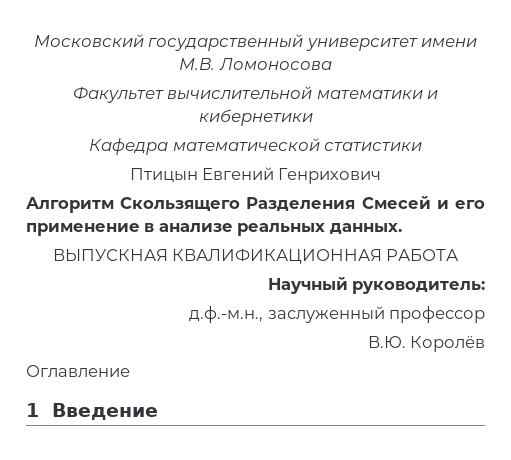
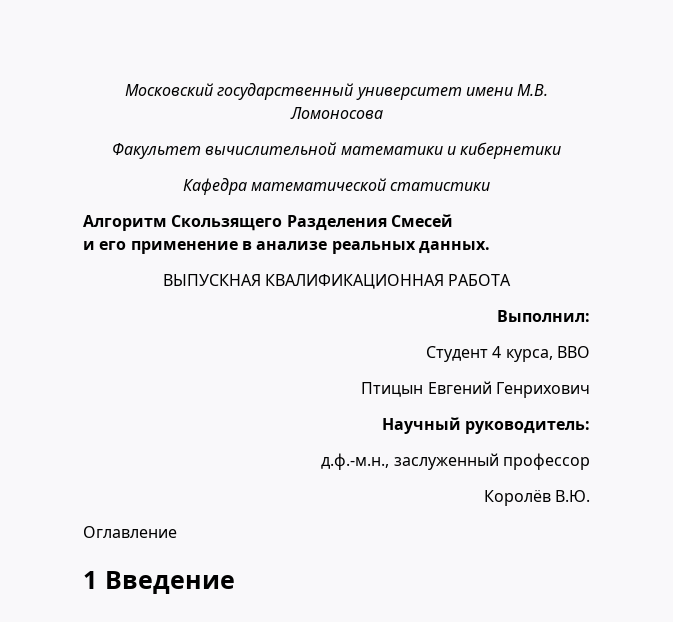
[129,167,382,184] // Птицын Евгений Генрихович -> (491, 186) none
(431, 202) none -> (453, 220) //
(460, 255) none -> [497,310,590,322] [426,346,590,362] [361,381,590,398] // Выполнил: // Студент 4 курса, ВВО // Птицын Евгений Генрихович
(486, 314) none -> [483,489,551,506] Королёв
[410,336,485,352] Королёв -> (590, 496) none

